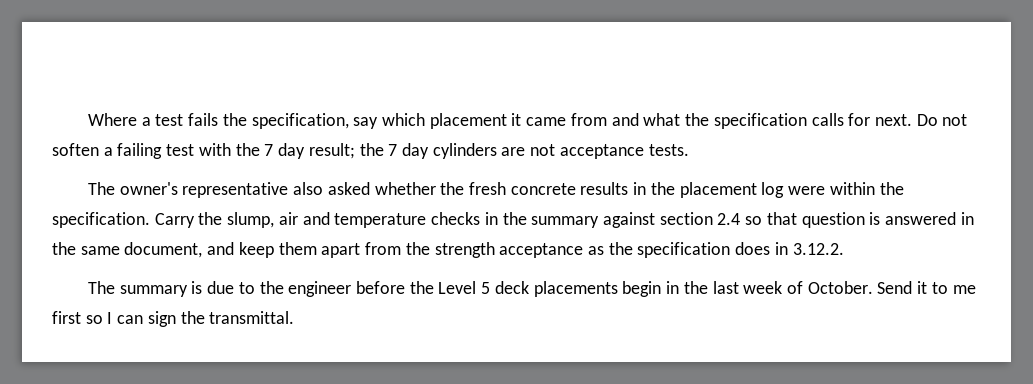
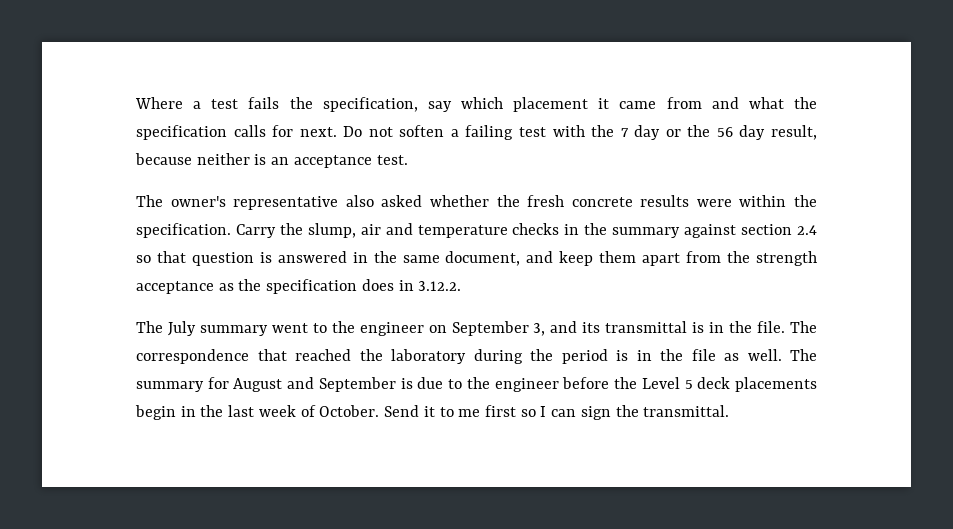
[308,143,689,159] result; the 7 day cylinders are not acceptance tests. -> [665,125,817,140] [135,153,408,168] or the 56 day result, because neither is an acceptance test.
[633,182,785,198] in the placement log -> (690, 201) none
[119,285,188,297] summary -> [167,321,818,336] [136,349,817,364] [136,377,396,392] July summary went to the engineer on September 3, and its transmittal is in the file. The correspondence that reached the laboratory during the period is in the file as well. The summary for August and September

